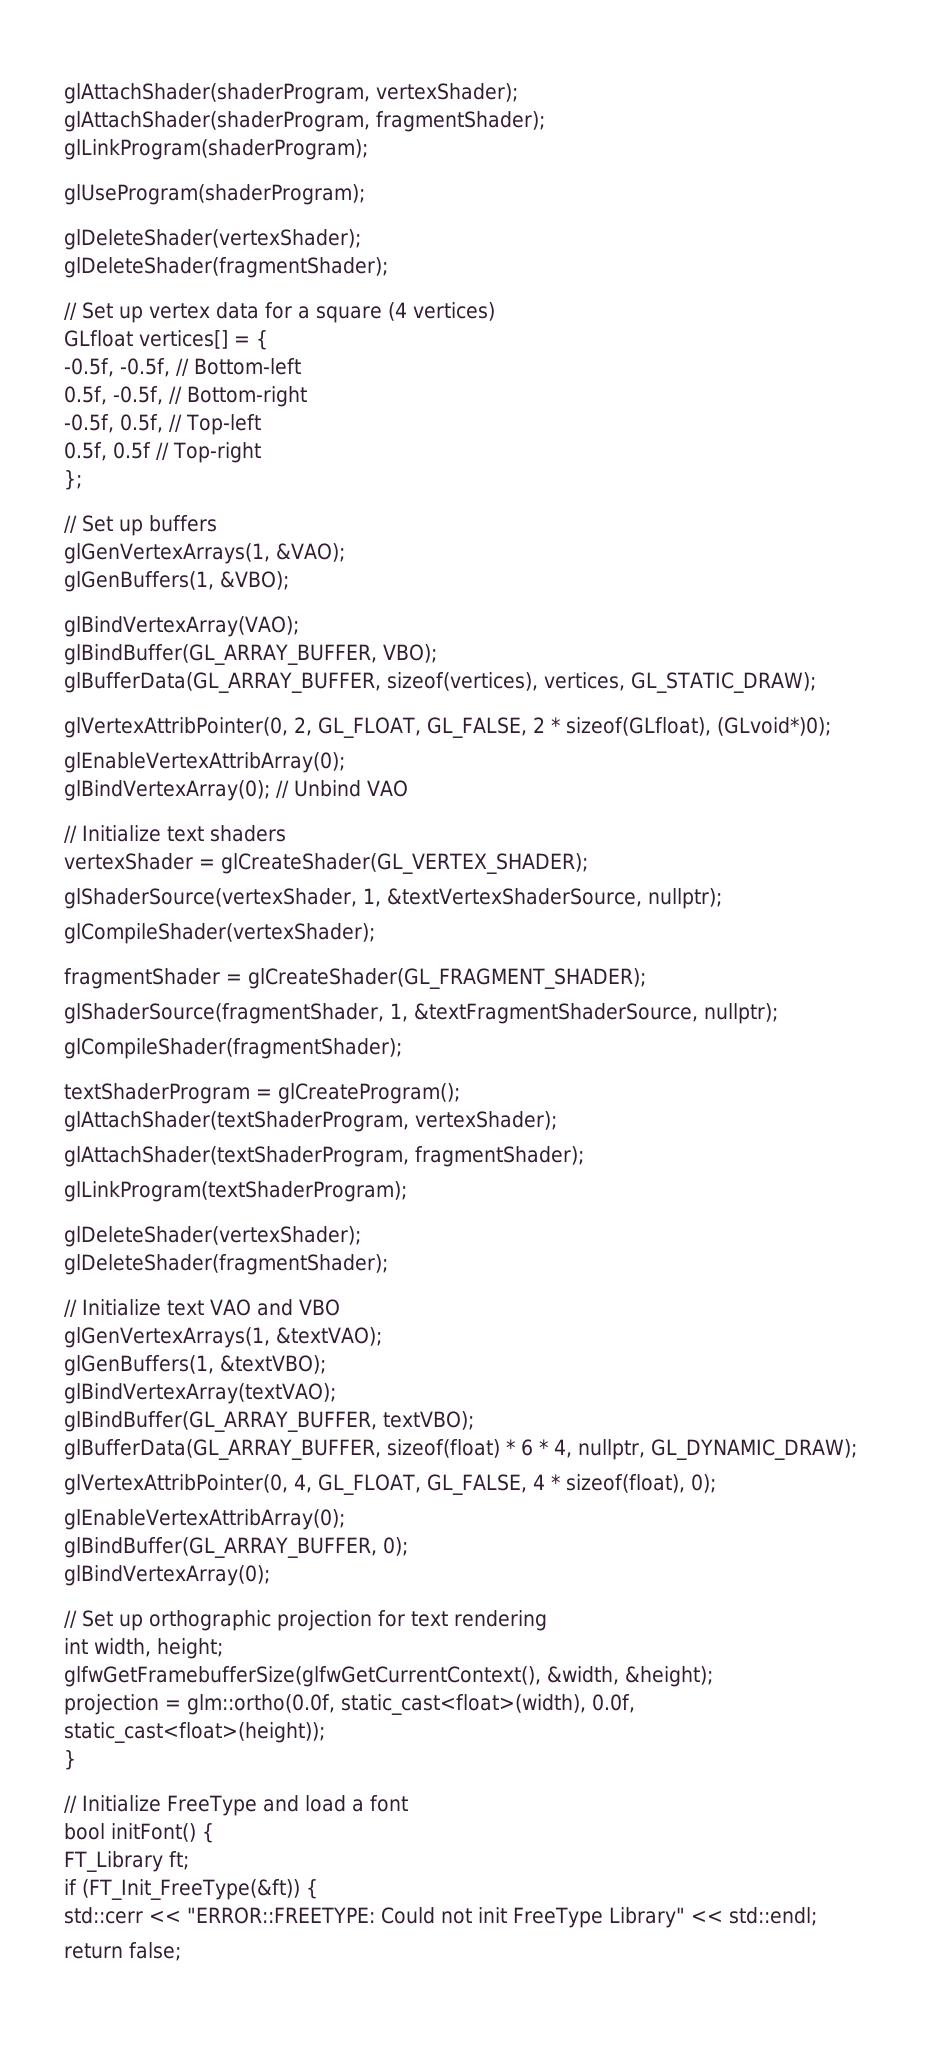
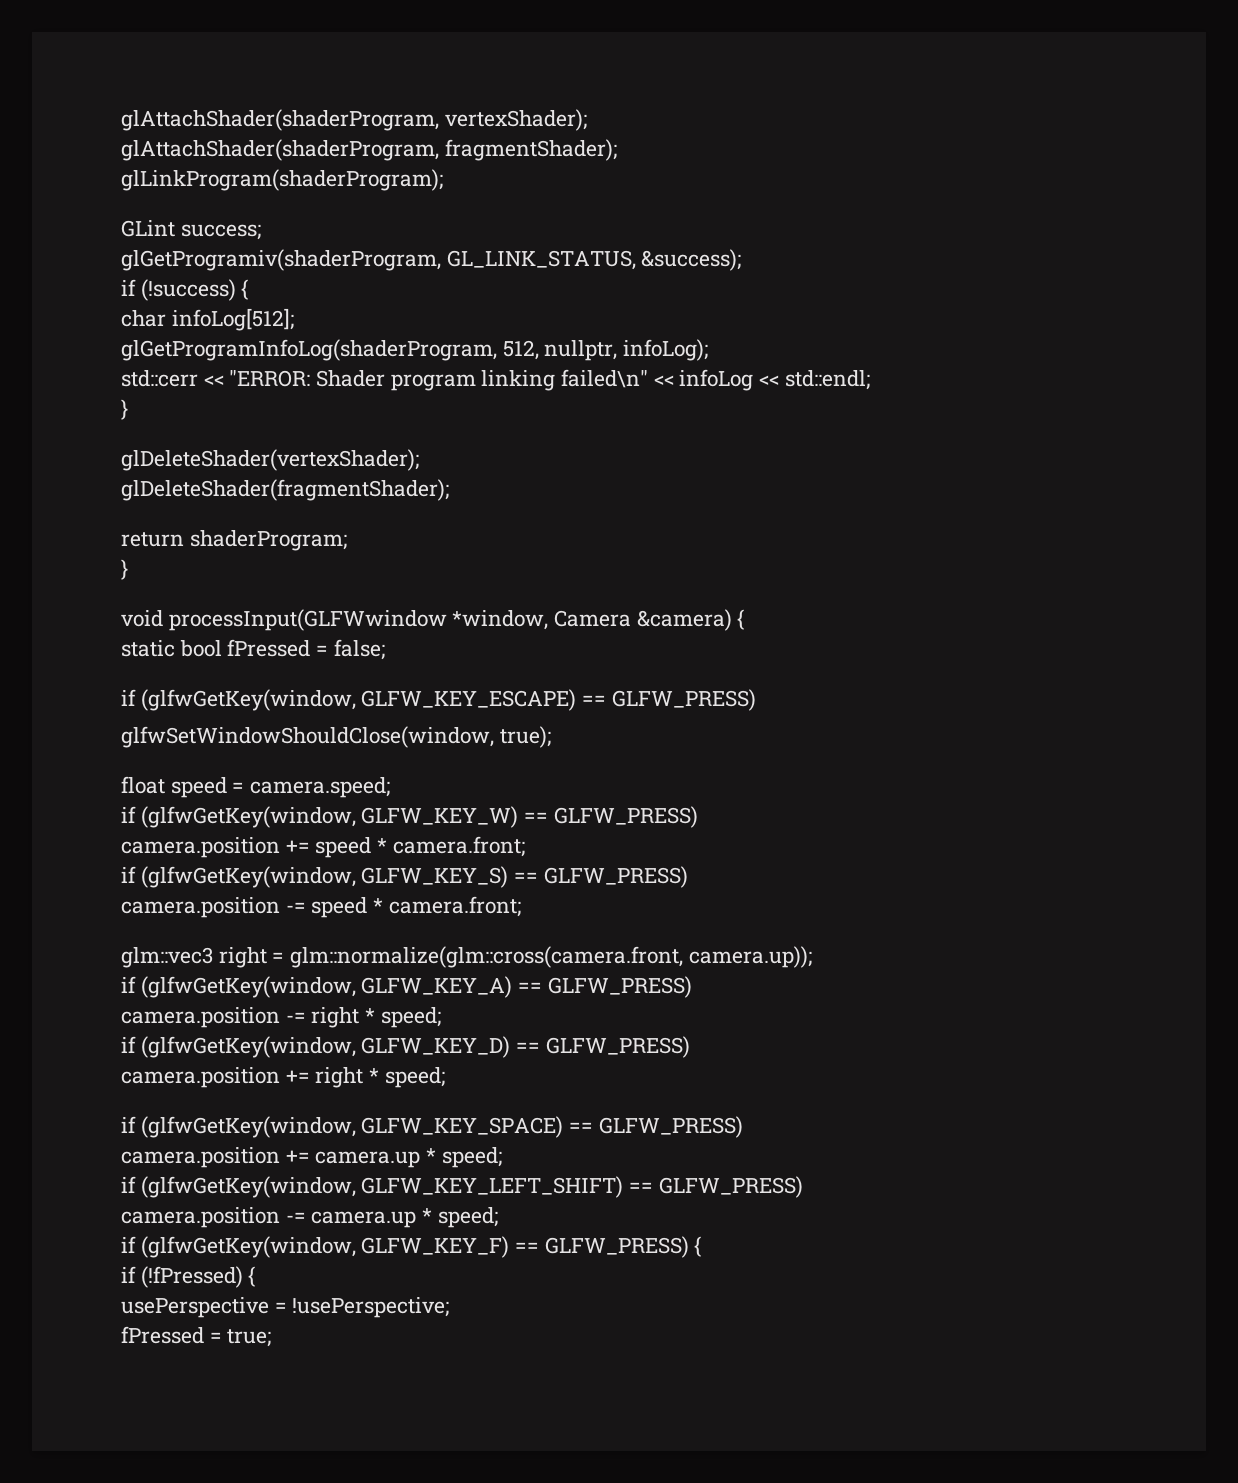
[64,184,365,205] [64,229,361,250] [64,257,388,278] [64,302,495,323] [64,330,268,350] [64,358,301,377] [64,386,307,407] [64,414,261,435] [64,442,261,463] [64,470,82,490] [64,515,217,536] [64,543,345,564] [64,571,289,592] [64,616,299,637] [64,644,437,665] [64,672,816,693] [64,717,831,738] [64,752,345,773] [64,780,408,801] [64,825,286,843] [64,853,588,874] [64,888,722,909] [64,923,375,944] [64,968,646,989] [64,1003,778,1024] [64,1038,402,1059] [64,1083,460,1104] [64,1111,557,1132] [64,1146,584,1167] [64,1181,407,1202] [64,1226,361,1247] [64,1254,388,1275] [64,1299,340,1317] [64,1327,382,1348] [64,1355,326,1376] [64,1383,336,1404] [64,1411,474,1432] [64,1439,857,1460] [64,1474,716,1495] [64,1509,345,1530] [64,1537,408,1558] [64,1565,270,1586] [64,1610,547,1631] [64,1638,223,1659] [64,1666,713,1687] [64,1694,635,1715] [64,1722,325,1743] [64,1750,76,1770] [64,1795,408,1816] [64,1823,214,1843] [64,1851,189,1872] [64,1879,318,1900] [64,1907,817,1928] [64,1942,181,1961] glUseProgram(shaderProgram); // glDeleteShader(vertexShader); // glDeleteShader(fragmentShader); // // Set up vertex data for a square (4 vertices) // GLfloat vertices[] = { // -0.5f, -0.5f, // Bottom-left // 0.5f, -0.5f, // Bottom-right // -0.5f, 0.5f, // Top-left // 0.5f, 0.5f // Top-right // }; // // Set up buffers // glGenVertexArrays(1, &VAO); // glGenBuffers(1, &VBO); // glBindVertexArray(VAO); // glBindBuffer(GL_ARRAY_BUFFER, VBO); // glBufferData(GL_ARRAY_BUFFER, sizeof(vertices), vertices, GL_STATIC_DRAW); // glVertexAttribPointer(0, 2, GL_FLOAT, GL_FALSE, 2 * sizeof(GLfloat), (GLvoid*)0); // glEnableVertexAttribArray(0); // glBindVertexArray(0); // Unbind VAO // // Initialize text shaders // vertexShader = glCreateShader(GL_VERTEX_SHADER); // glShaderSource(vertexShader, 1, &textVertexShaderSource, nullptr); // glCompileShader(vertexShader); // fragmentShader = glCreateShader(GL_FRAGMENT_SHADER); // glShaderSource(fragmentShader, 1, &textFragmentShaderSource, nullptr); // glCompileShader(fragmentShader); // textShaderProgram = glCreateProgram(); // glAttachShader(textShaderProgram, vertexShader); // glAttachShader(textShaderProgram, fragmentShader); // glLinkProgram(textShaderProgram); // glDeleteShader(vertexShader); // glDeleteShader(fragmentShader); // // Initialize text VAO and VBO // glGenVertexArrays(1, &textVAO); // glGenBuffers(1, &textVBO); // glBindVertexArray(textVAO); // glBindBuffer(GL_ARRAY_BUFFER, textVBO); // glBufferData(GL_ARRAY_BUFFER, sizeof(float) * 6 * 4, nullptr, GL_DYNAMIC_DRAW); // glVertexAttribPointer(0, 4, GL_FLOAT, GL_FALSE, 4 * sizeof(float), 0); // glEnableVertexAttribArray(0); // glBindBuffer(GL_ARRAY_BUFFER, 0); // glBindVertexArray(0); // // Set up orthographic projection for text rendering // int width, height; // glfwGetFramebufferSize(glfwGetCurrentContext(), &width, &height); // projection = glm::ortho(0.0f, static_cast<float>(width), 0.0f, static_cast<float>(height)); // } // // Initialize FreeType and load a font // bool initFont() { // FT_Library ft; // if (FT_Init_FreeType(&ft)) { // std::cerr << "ERROR::FREETYPE: Could not init FreeType Library" << std::endl; // return false; -> [121,220,261,240] [121,249,742,271] [121,279,249,301] [121,308,294,331] [121,339,709,361] [121,369,870,391] [121,399,128,420] [121,449,419,471] [121,479,449,501] [121,530,347,551] [121,559,128,580] [121,609,745,631] [121,639,385,660] [121,689,756,711] [121,726,551,748] [121,776,391,798] [121,806,698,828] [121,836,525,858] [121,866,688,888] [121,896,521,918] [121,946,812,968] [121,976,692,998] [121,1007,441,1028] [121,1036,690,1058] [121,1067,445,1088] [121,1116,743,1138] [121,1147,502,1168] [121,1176,803,1198] [121,1207,498,1228] [121,1236,702,1258] [121,1266,256,1288] [121,1297,450,1318] [121,1326,272,1347] GLint success; // glGetProgramiv(shaderProgram, GL_LINK_STATUS, &success); // if (!success) { // char infoLog[512]; // glGetProgramInfoLog(shaderProgram, 512, nullptr, infoLog); // std::cerr << "ERROR: Shader program linking failed\n" << infoLog << std::endl; // } // glDeleteShader(vertexShader); // glDeleteShader(fragmentShader); // return shaderProgram; // } // void processInput(GLFWwindow *window, Camera &camera) { // static bool fPressed = false; // if (glfwGetKey(window, GLFW_KEY_ESCAPE) == GLFW_PRESS) // glfwSetWindowShouldClose(window, true); // float speed = camera.speed; // if (glfwGetKey(window, GLFW_KEY_W) == GLFW_PRESS) // camera.position += speed * camera.front; // if (glfwGetKey(window, GLFW_KEY_S) == GLFW_PRESS) // camera.position -= speed * camera.front; // glm::vec3 right = glm::normalize(glm::cross(camera.front, camera.up)); // if (glfwGetKey(window, GLFW_KEY_A) == GLFW_PRESS) // camera.position -= right * speed; // if (glfwGetKey(window, GLFW_KEY_D) == GLFW_PRESS) // camera.position += right * speed; // if (glfwGetKey(window, GLFW_KEY_SPACE) == GLFW_PRESS) // camera.position += camera.up * speed; // if (glfwGetKey(window, GLFW_KEY_LEFT_SHIFT) == GLFW_PRESS) // camera.position -= camera.up * speed; // if (glfwGetKey(window, GLFW_KEY_F) == GLFW_PRESS) { // if (!fPressed) { // usePerspective = !usePerspective; // fPressed = true;

